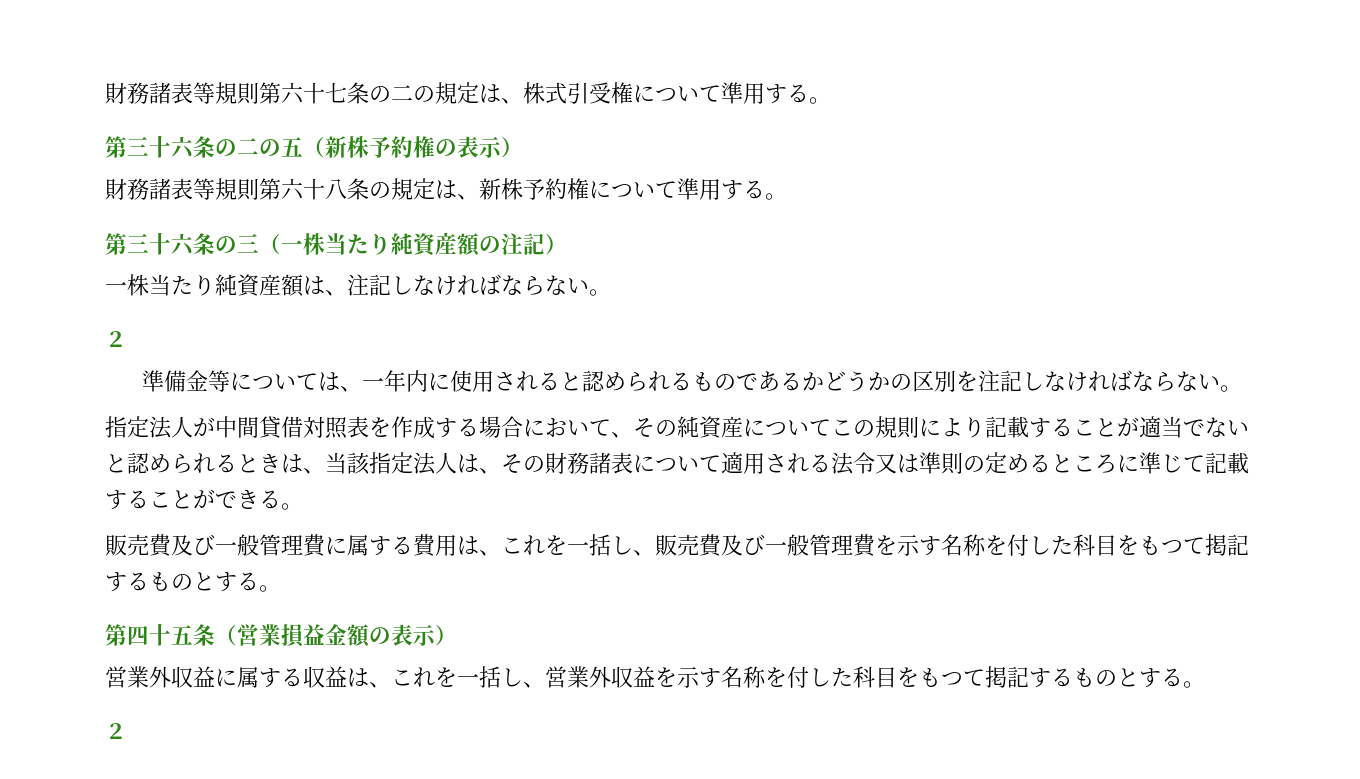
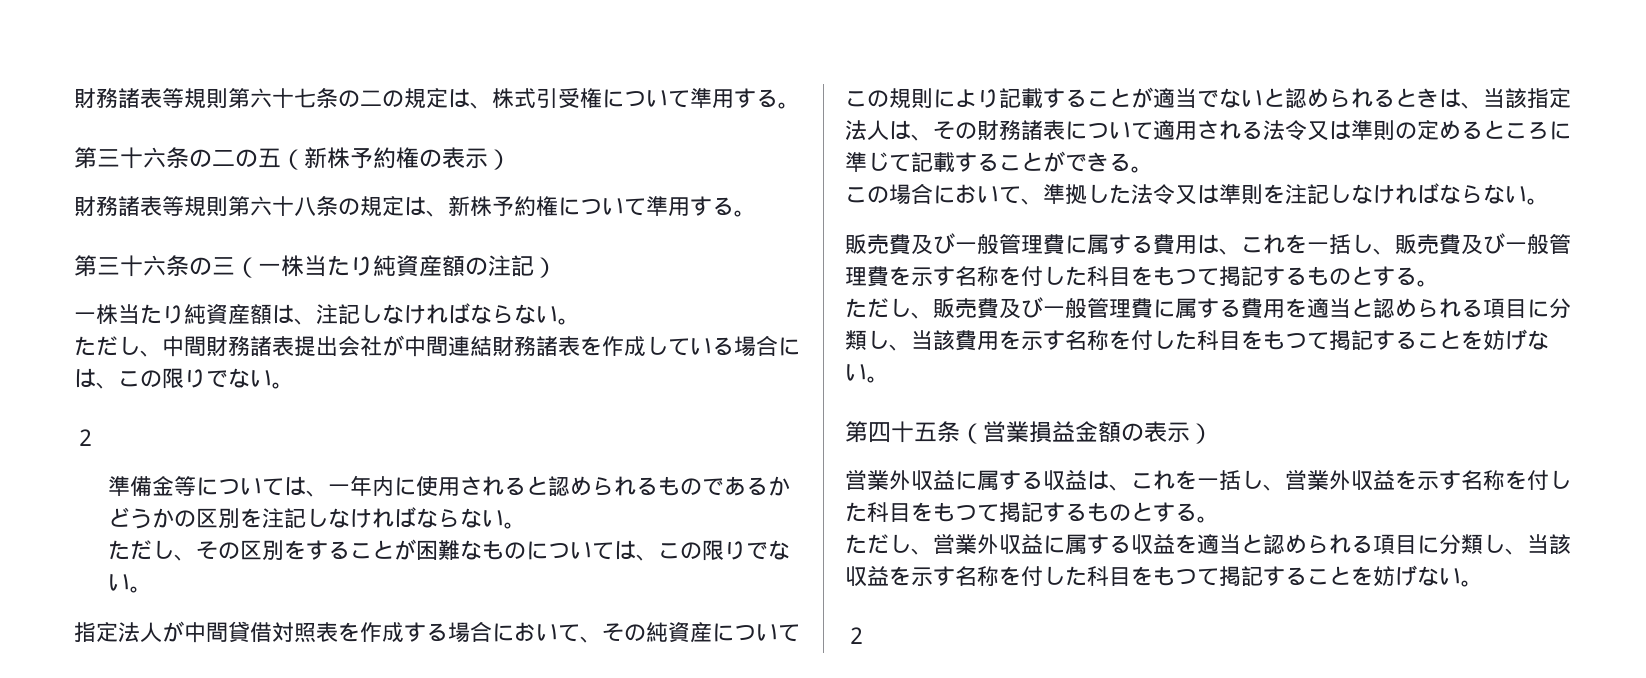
(611, 292) none -> [74,335,800,357] [74,368,294,389] // ただし、中間財務諸表提出会社が中間連結財務諸表を作成している場合には、この限りでない。
(1243, 388) none -> [108,539,791,561] [108,573,153,593] // ただし、その区別をすることが困難なものについては、この限りでない。
(303, 506) none -> [845,183,1549,205] // この場合において、準拠した法令又は準則を注記しなければならない。
(281, 588) none -> [845,297,1571,319] [845,329,1549,351] [845,363,889,383] // ただし、販売費及び一般管理費に属する費用を適当と認められる項目に分類し、当該費用を示す名称を付した科目をもつて掲記することを妨げない。
(1205, 684) none -> [845,533,1571,555] [845,565,1483,587] // ただし、営業外収益に属する収益を適当と認められる項目に分類し、当該収益を示す名称を付した科目をもつて掲記することを妨げない。

